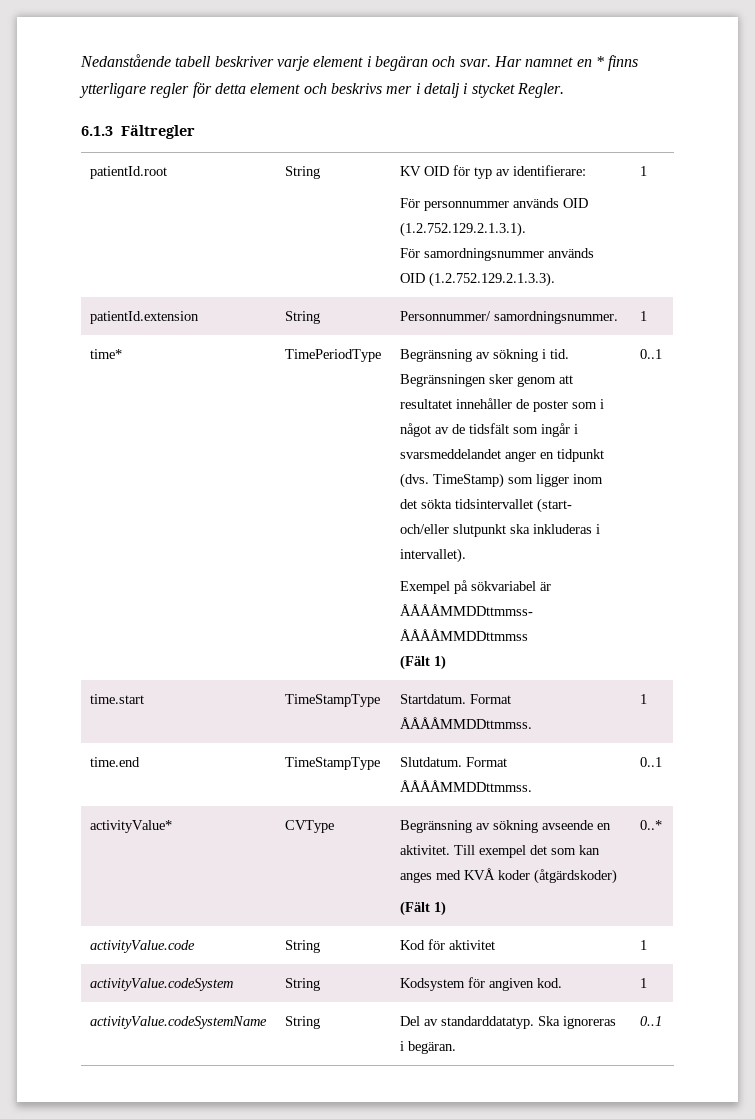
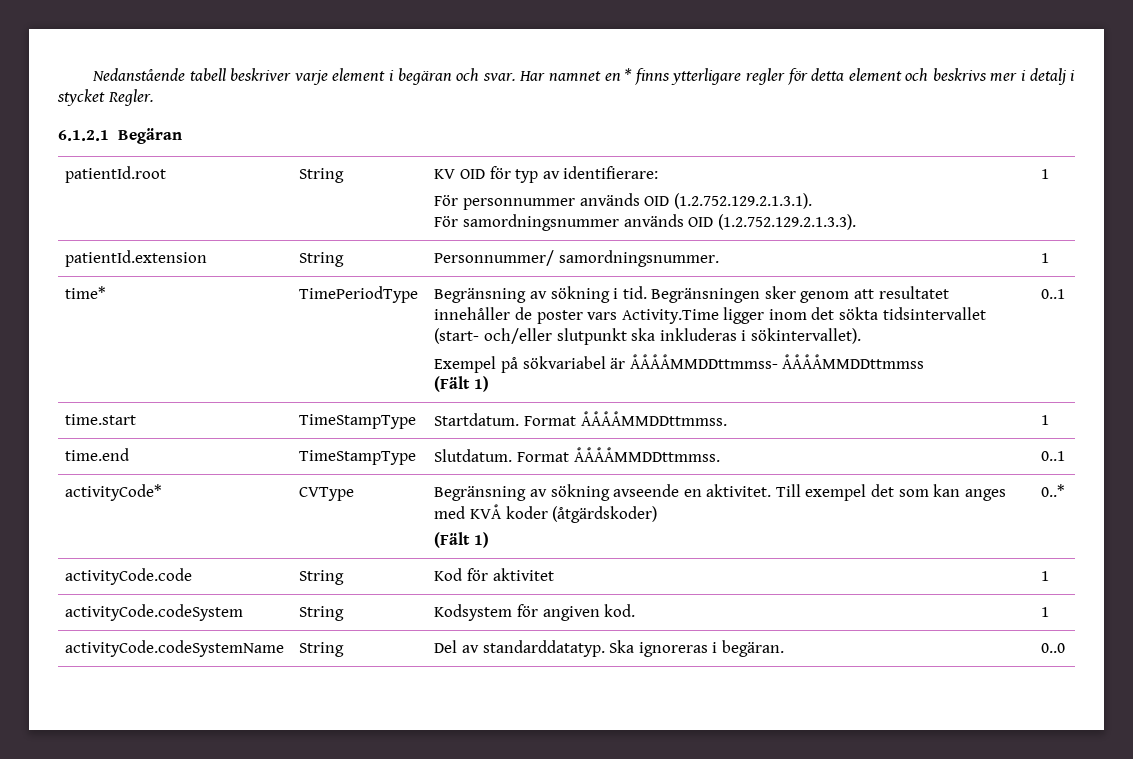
[81,125,195,139] 6.1.3 Fältregler -> [58,128,182,144] 6.1.2.1 Begäran
[572,399,605,409] [400,423,579,437] [400,449,605,462] [400,473,534,488] som i något av de tidsfält som ingår i svarsmeddelandet anger en tidpunkt (dvs. TimeStamp) som -> [587,309,719,324] vars Activity.Time
[400,548,467,563] intervallet). -> [750,328,861,344] sökintervallet).
[90,820,173,833] activityValue* -> [65,484,163,501] activityCode*
[90,940,196,953] activityValue.code -> [65,568,193,585] activityCode.code
[90,978,234,991] activityValue.codeSystem -> [65,604,244,621] activityCode.codeSystem
[90,1016,268,1029] activityValue.codeSystemName -> [65,640,285,657] activityCode.codeSystemName
[640,1016,663,1026] 0..1 -> [1041,643,1066,653] 0..0

